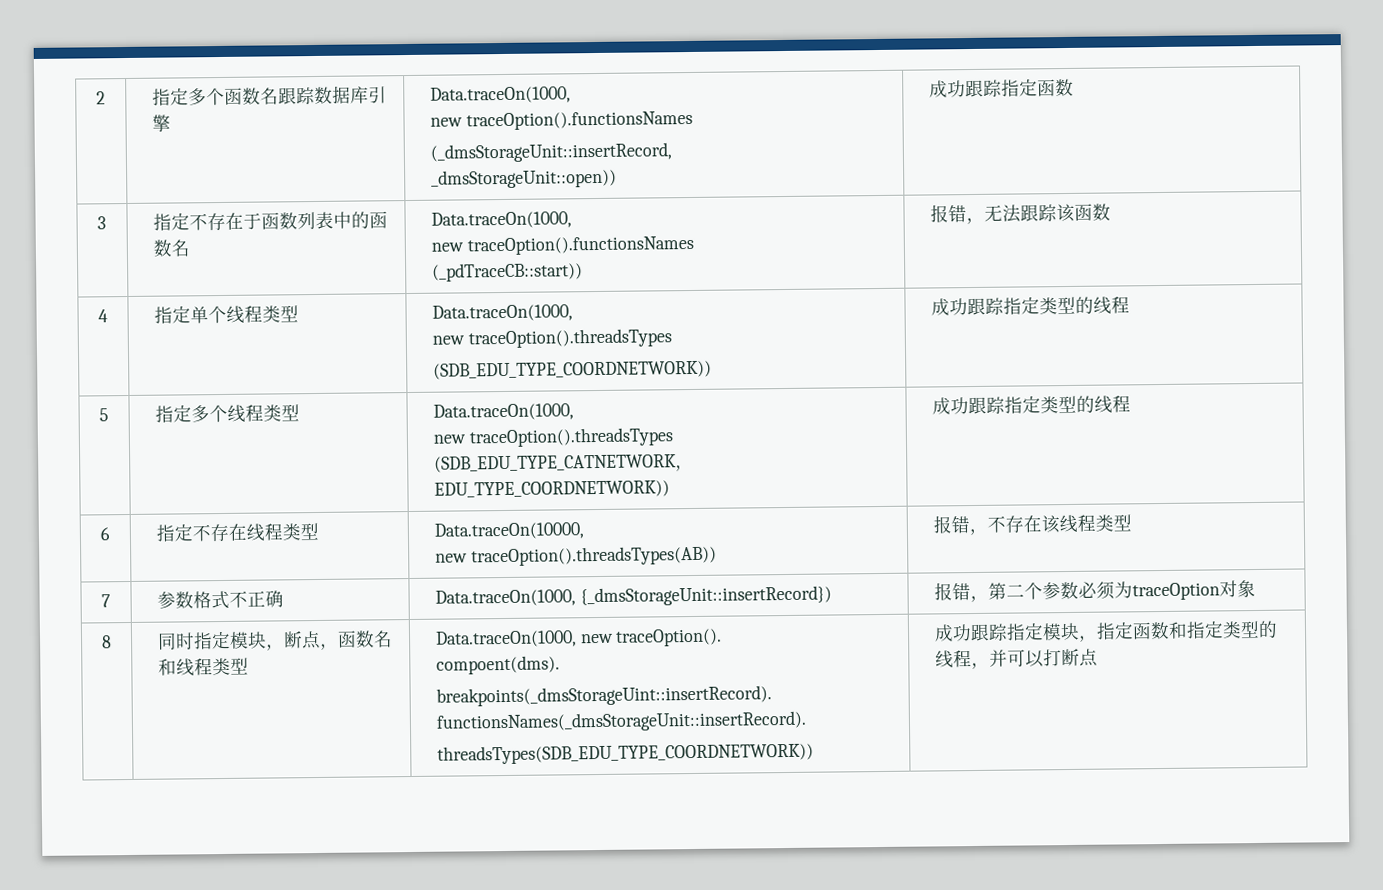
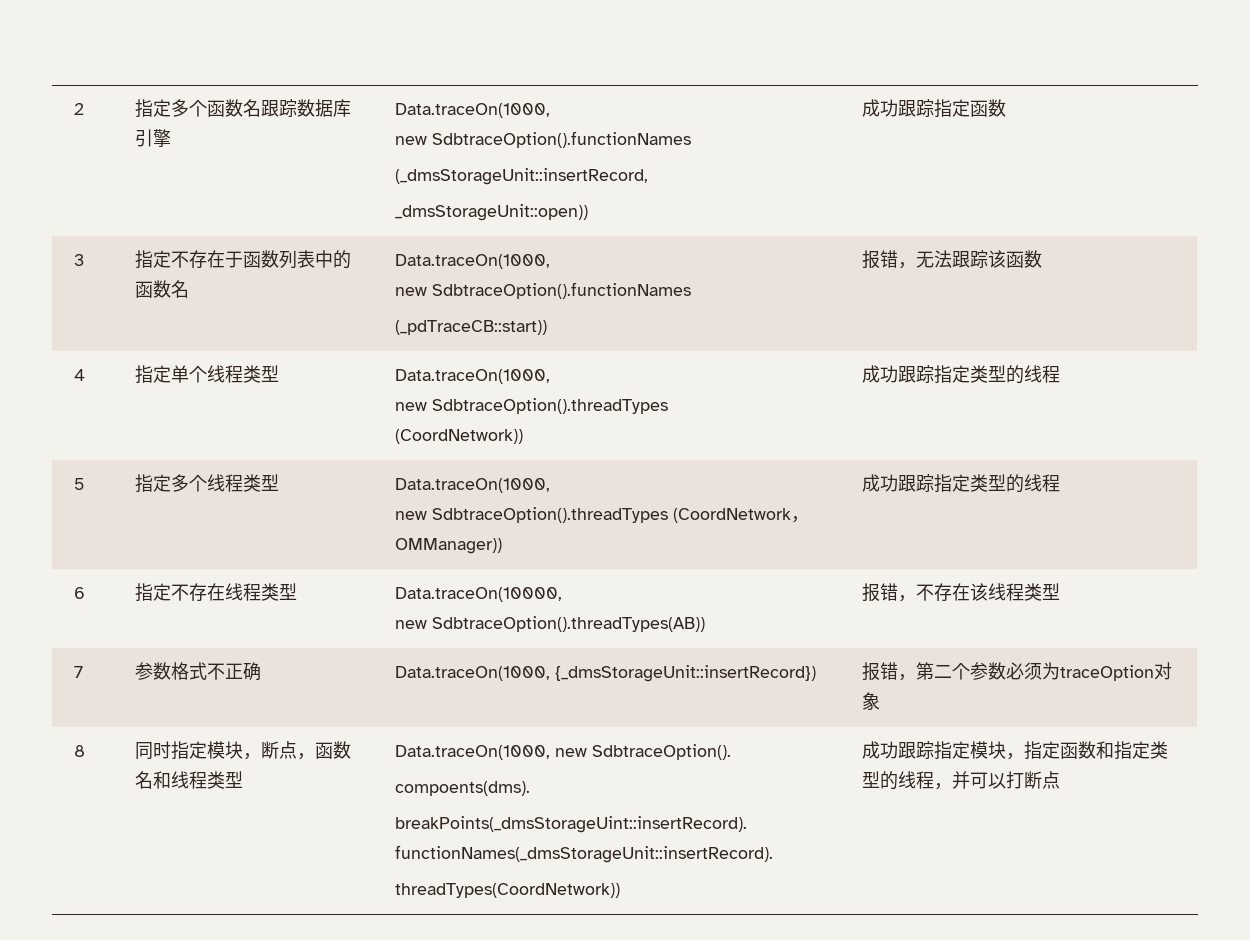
[465,110,693,131] traceOption().functionsNames -> [431,131,691,148] SdbtraceOption().functionNames
[466,235,694,256] traceOption().functionsNames -> [431,282,691,299] SdbtraceOption().functionNames
[467,328,672,349] [432,360,712,380] traceOption().threadsTypes // (SDB_EDU_TYPE_COORDNETWORK)) -> [431,398,668,414] [394,429,523,444] SdbtraceOption().threadTypes // (CoordNetwork))
[468,427,674,448] [433,454,694,473] [433,480,670,499] traceOption().threadsTypes (SDB_EDU_TYPE_CATNETWORK，EDU_TYPE_COORDNETWORK)) -> [431,507,809,523] [394,538,502,554] SdbtraceOption().threadTypes (CoordNetwork，OMManager))
[470,545,717,567] traceOption().threadsTypes(AB)) -> [431,616,705,632] SdbtraceOption().threadTypes(AB))
[615,628,723,647] [435,655,560,675] [435,685,772,707] [435,710,807,733] [436,742,814,765] traceOption(). // compoent(dms). // breakpoints(_dmsStorageUint::insertRecord). functionsNames(_dmsStorageUnit::insertRecord). // threadsTypes(SDB_EDU_TYPE_COORDNETWORK)) -> [591,744,731,760] [394,781,530,796] [394,816,747,833] [394,845,773,863] [394,883,620,898] SdbtraceOption(). // compoents(dms). // breakPoints(_dmsStorageUint::insertRecord). functionNames(_dmsStorageUnit::insertRecord). // threadTypes(CoordNetwork))

